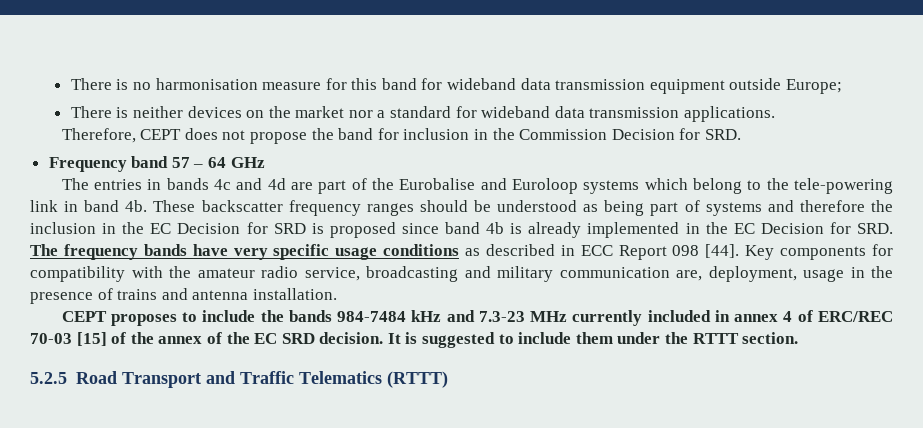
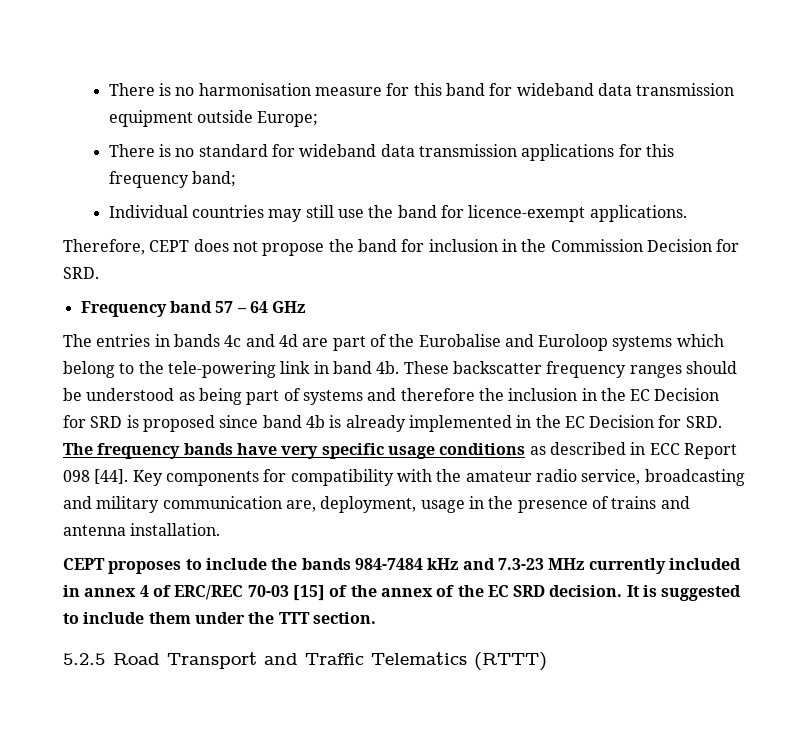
[132,106,386,118] neither devices on the market nor a -> [175,148,195,157] no
(680, 112) none -> [521,144,674,161] [108,171,237,188] [108,205,586,222] applications for this frequency band; // Individual countries may still use the band for licence-exempt
[692,333,739,344] RTTT -> [278,612,310,624] TTT

